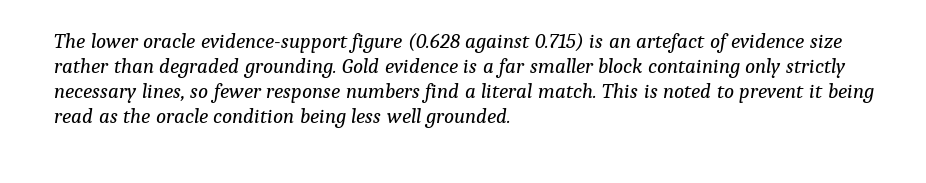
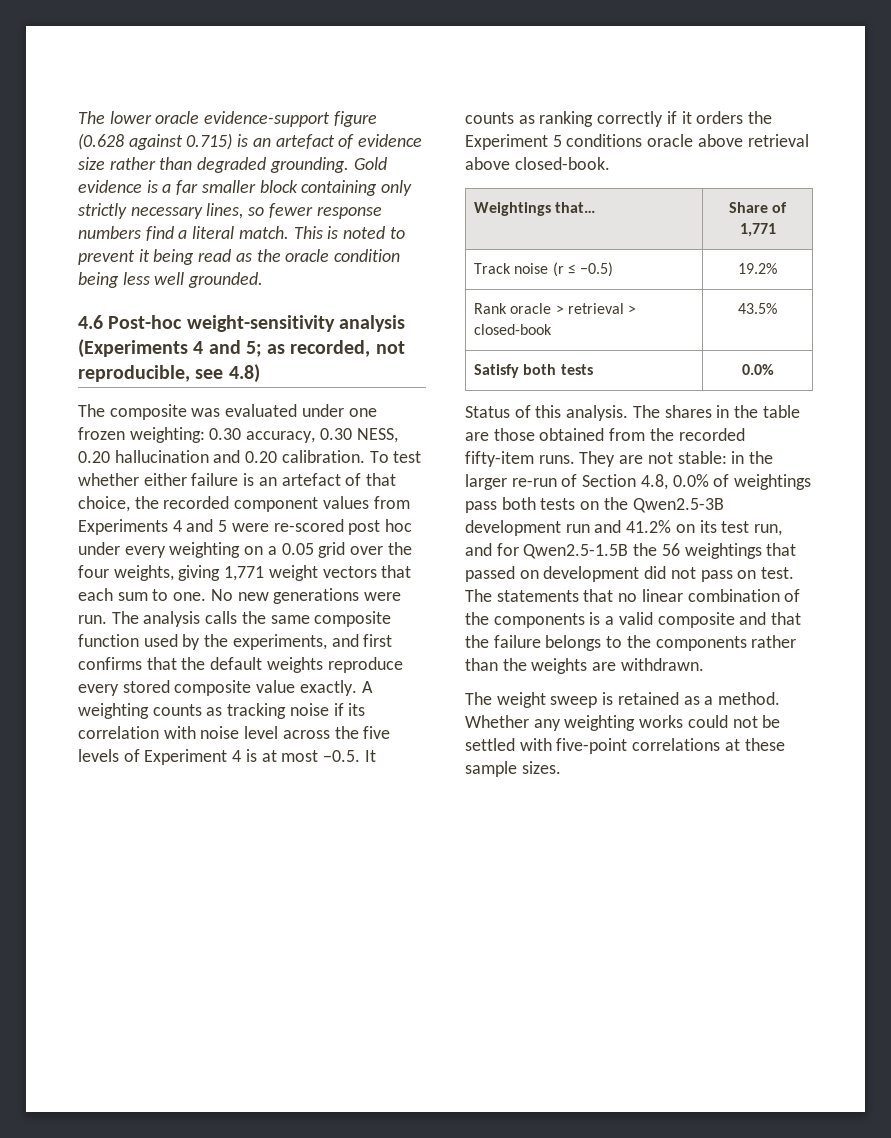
(512, 118) none -> [78,315,405,332] [78,339,405,358] [78,364,260,383] [78,404,377,420] [78,427,398,443] [78,450,422,463] [78,473,397,486] [78,496,410,512] [78,519,413,535] [78,542,412,558] [78,565,412,581] [78,588,402,604] [78,611,392,627] [78,634,393,650] [78,657,403,673] [78,680,373,696] [78,703,366,719] [78,726,391,739] [78,749,376,765] [465,111,773,127] [465,134,809,150] [465,157,610,170] [474,202,596,216] [728,202,788,213] [739,223,776,237] [474,262,614,277] [738,263,777,274] [474,303,637,314] [474,324,553,335] [738,303,777,314] [474,364,593,378] [741,364,774,375] [465,405,800,421] [465,428,745,441] [465,451,774,467] [465,474,812,490] [465,497,724,513] [465,520,783,536] [465,543,797,559] [465,566,795,582] [465,589,801,602] [465,612,802,628] [465,635,797,651] [465,658,704,674] [465,692,781,708] [465,715,781,731] [465,738,785,754] [465,761,561,777] // 4.6 Post-hoc weight-sensitivity analysis (Experiments 4 and 5; as recorded, not reproducible, see 4.8) // The composite was evaluated under one frozen weighting: 0.30 accuracy, 0.30 NESS, 0.20 hallucination and 0.20 calibration. To test whether either failure is an artefact of that choice, the recorded component values from Experiments 4 and 5 were re-scored post hoc under every weighting on a 0.05 grid over the four weights, giving 1,771 weight vectors that each sum to one. No new generations were run. The analysis calls the same composite function used by the experiments, and first confirms that the default weights reproduce every stored composite value exactly. A weighting counts as tracking noise if its correlation with noise level across the five levels of Experiment 4 is at most −0.5. It counts as ranking correctly if it orders the Experiment 5 conditions oracle above retrieval above closed-book. // Weightings that… | Share of 1,771 // Track noise (r ≤ −0.5) | 19.2% // Rank oracle > retrieval > closed-book | 43.5% // Satisfy both tests | 0.0% // Status of this analysis. The shares in the table are those obtained from the recorded fifty-item runs. They are not stable: in the larger re-run of Section 4.8, 0.0% of weightings pass both tests on the Qwen2.5-3B development run and 41.2% on its test run, and for Qwen2.5-1.5B the 56 weightings that passed on development did not pass on test. The statements that no linear combination of the components is a valid composite and that the failure belongs to the components rather than the weights are withdrawn. // The weight sweep is retained as a method. Whether any weighting works could not be settled with five-point correlations at these sample sizes.

